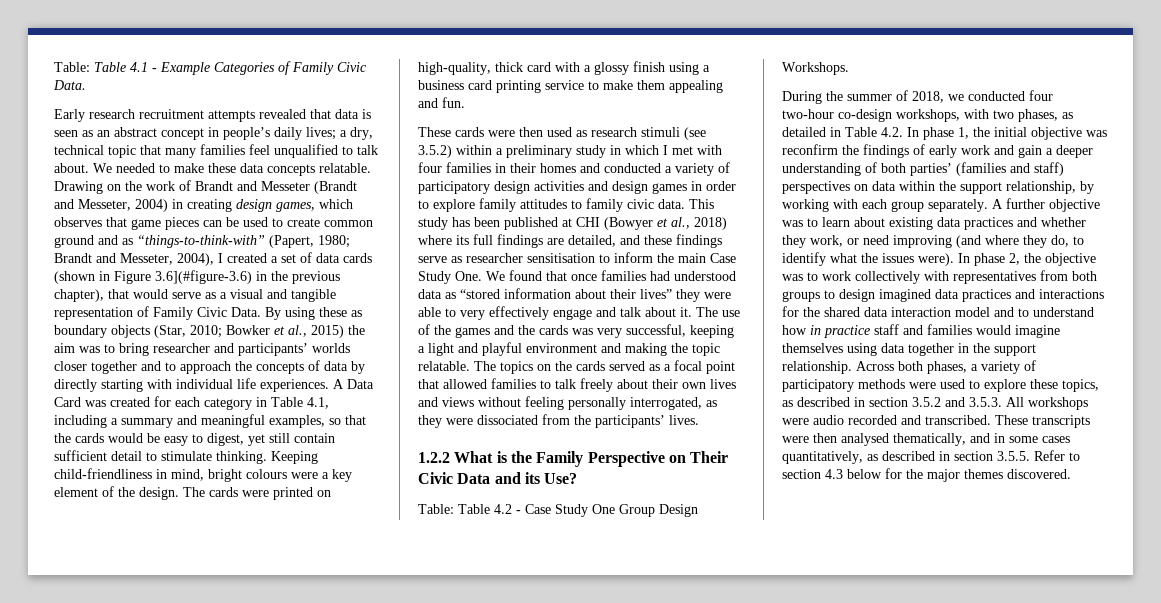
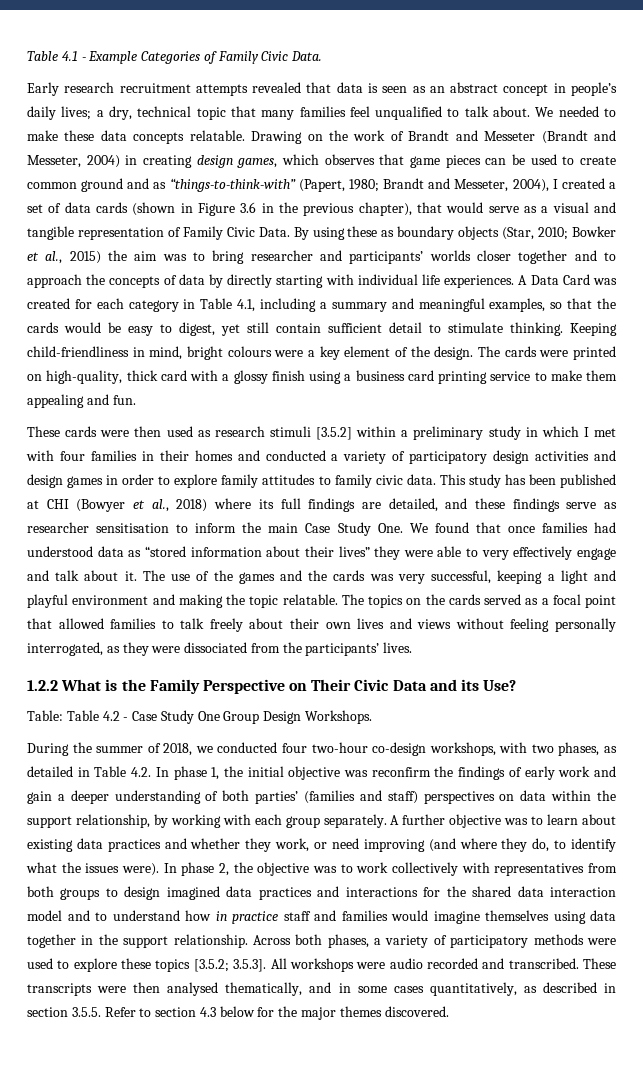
[54,62,90,72] Table: -> (27, 56) none
[155,270,252,284] 3.6](#figure-3.6) -> [240,202,257,213] 3.6
[684,127,706,140] [418,145,452,158] (see 3.5.2) -> [316,427,352,440] [3.5.2]
[1062,379,1099,392] [782,397,1002,407] topics, as described in section 3.5.2 and 3.5.3. -> [155,959,267,972] topics [3.5.2; 3.5.3].

